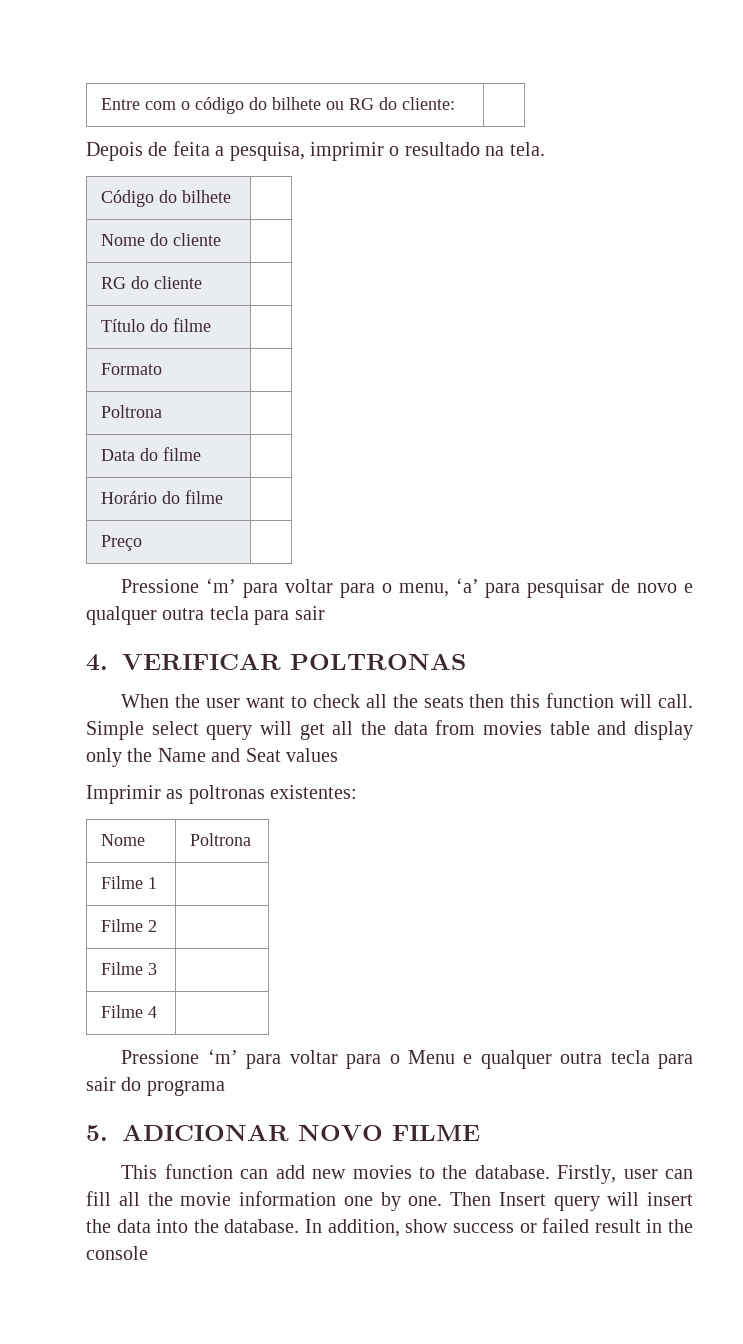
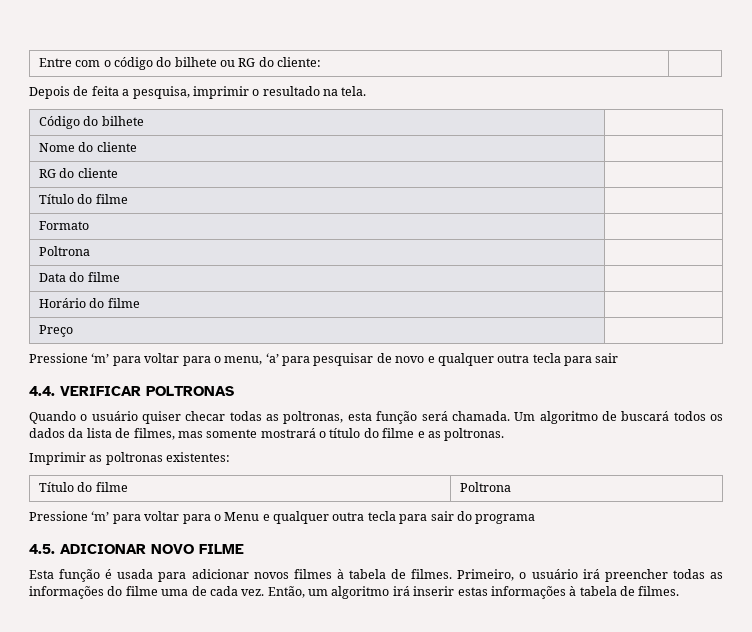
[86,654,108,671] 4. -> [29,386,55,396] 4.4.
[121,693,693,708] [86,720,694,740] [86,748,338,767] [86,785,358,804] [101,834,146,846] [190,833,252,846] [101,876,158,889] [101,919,158,932] [101,962,158,975] [101,1005,158,1018] When the user want to check all the seats then this function will call. Simple select query will get all the data from movies table and display only the Name and Seat values // Imprimir as poltronas existentes: // Nome | Poltrona // Filme 1 | // Filme 2 | // Filme 3 | // Filme 4 | -> [29,411,724,424] [29,428,505,441] [29,452,231,465] [38,482,128,492] [459,482,511,492] Quando o usuário quiser checar todas as poltronas, esta função será chamada. Um algoritmo de buscará todos os dados da lista de filmes, mas somente mostrará o título do filme e as poltronas. // Imprimir as poltronas existentes: // Título do filme | Poltrona
[86,1125,108,1141] 5. -> [29,544,55,554] 4.5.
[121,1164,693,1184] [86,1191,693,1211] [86,1218,693,1237] [86,1246,148,1260] This function can add new movies to the database. Firstly, user can fill all the movie information one by one. Then Insert query will insert the data into the database. In addition, show success or failed result in the console -> [29,569,723,582] [29,586,680,599] Esta função é usada para adicionar novos filmes à tabela de filmes. Primeiro, o usuário irá preencher todas as informações do filme uma de cada vez. Então, um algoritmo irá inserir estas informações à tabela de filmes.

